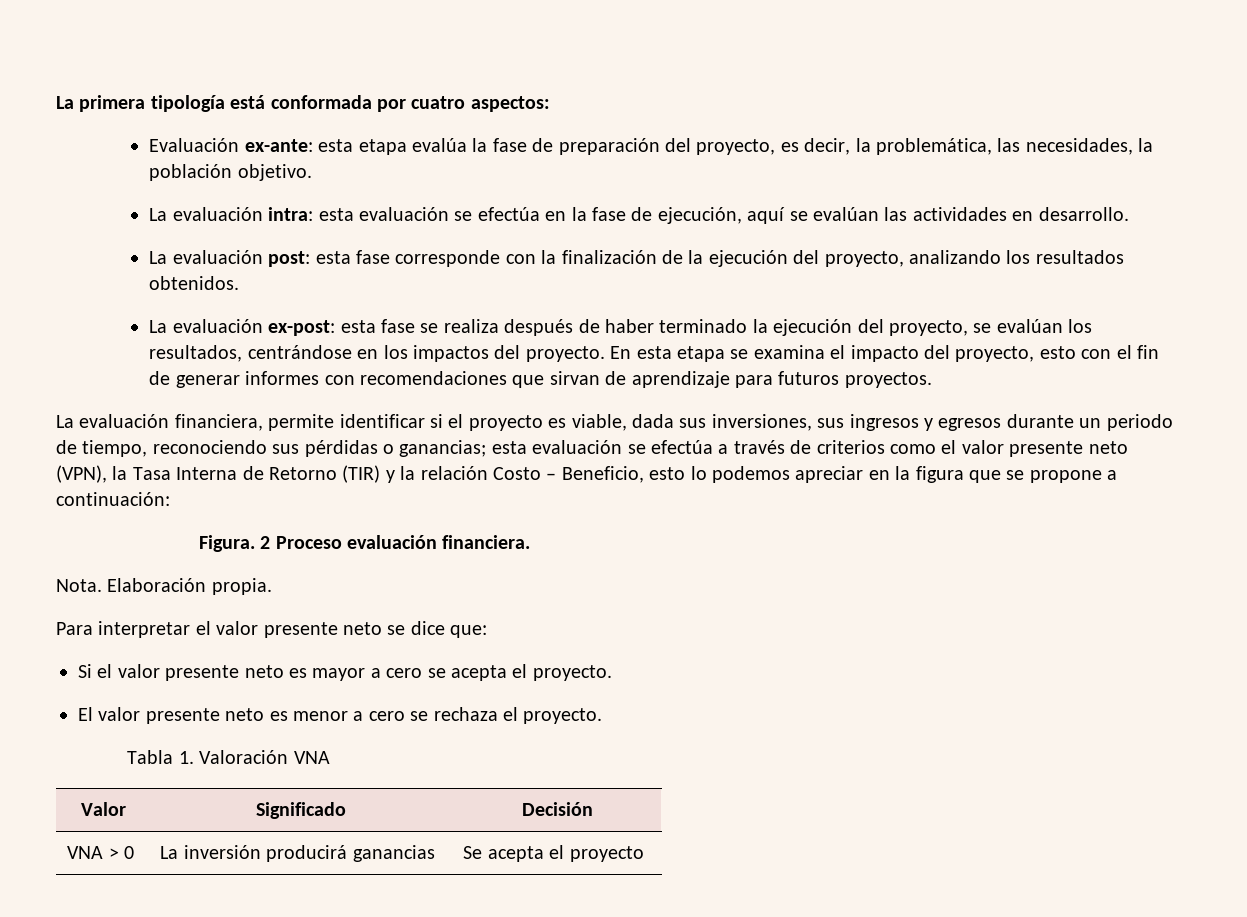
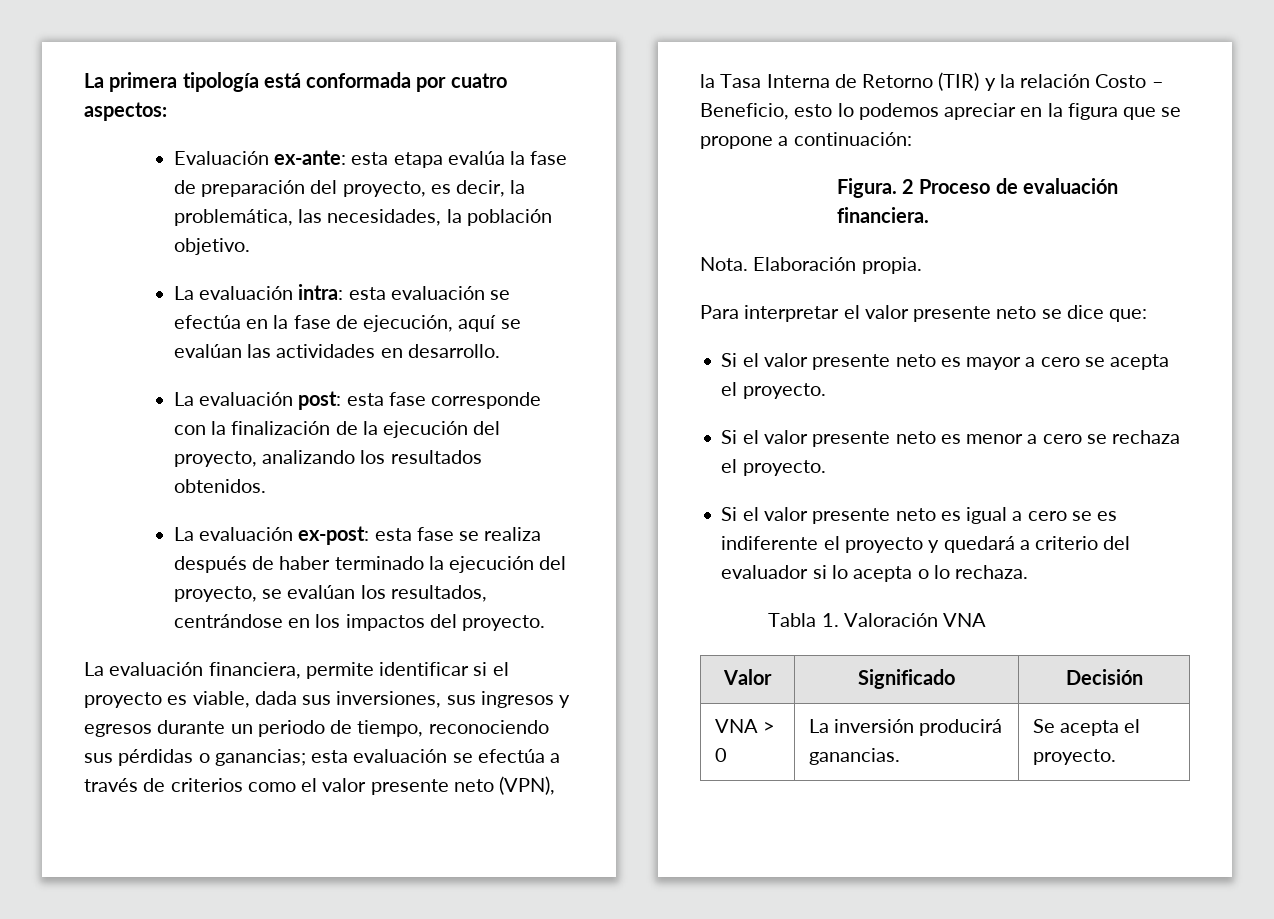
[610,345,1159,362] [149,371,932,388] En esta etapa se examina el impacto del proyecto, esto con el fin de generar informes con recomendaciones que sirvan de aprendizaje para futuros proyectos. -> (546, 623) none
(342, 542) none -> [995,178,1018,194] de
[78,707,93,721] El -> [721,430,759,444] Si el
(603, 716) none -> [721,507,1118,524] [721,536,1131,553] [721,565,1029,582] // Si el valor presente neto es igual a cero se es indiferente el proyecto y quedará a criterio del evaluador si lo acepta o lo rechaza.
[352,845,435,862] ganancias -> [808,748,900,765] ganancias.
[569,846,644,862] proyecto -> [1032,749,1116,765] proyecto.

